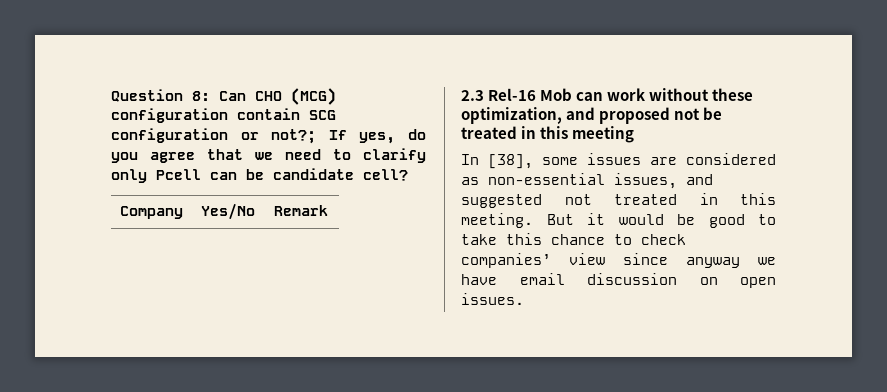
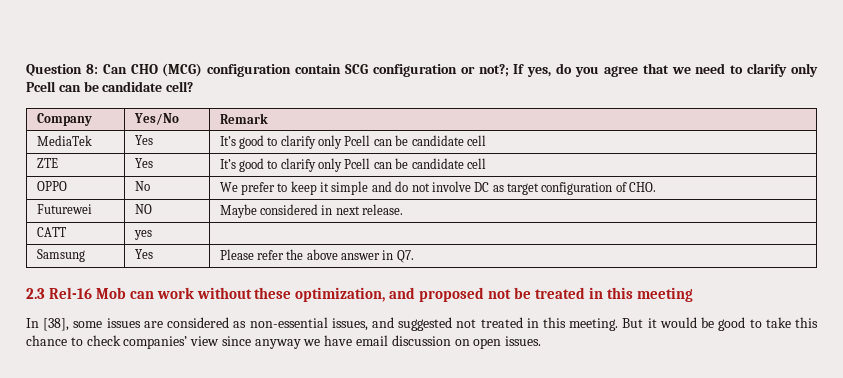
(328, 210) none -> [36,135,92,146] [134,135,153,145] [219,135,486,149] [36,158,58,168] [134,158,153,168] [219,158,486,172] [36,181,67,191] [134,181,150,191] [219,181,657,195] [36,204,92,214] [134,204,152,214] [219,204,404,218] [36,227,66,237] [133,230,152,240] [36,249,85,262] [134,249,153,259] [219,249,414,263] // MediaTek | Yes | It’s good to clarify only Pcell can be candidate cell // ZTE | Yes | It’s good to clarify only Pcell can be candidate cell // OPPO | No | We prefer to keep it simple and do not involve DC as target configuration of CHO. // Futurewei | NO | Maybe considered in next release. // CATT | yes | // Samsung | Yes | Please refer the above answer in Q7.

